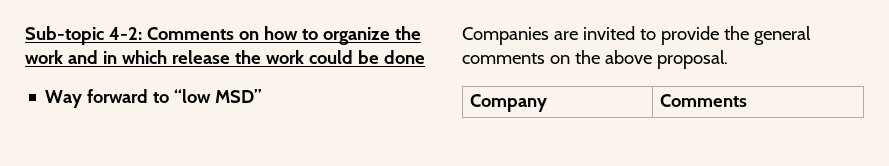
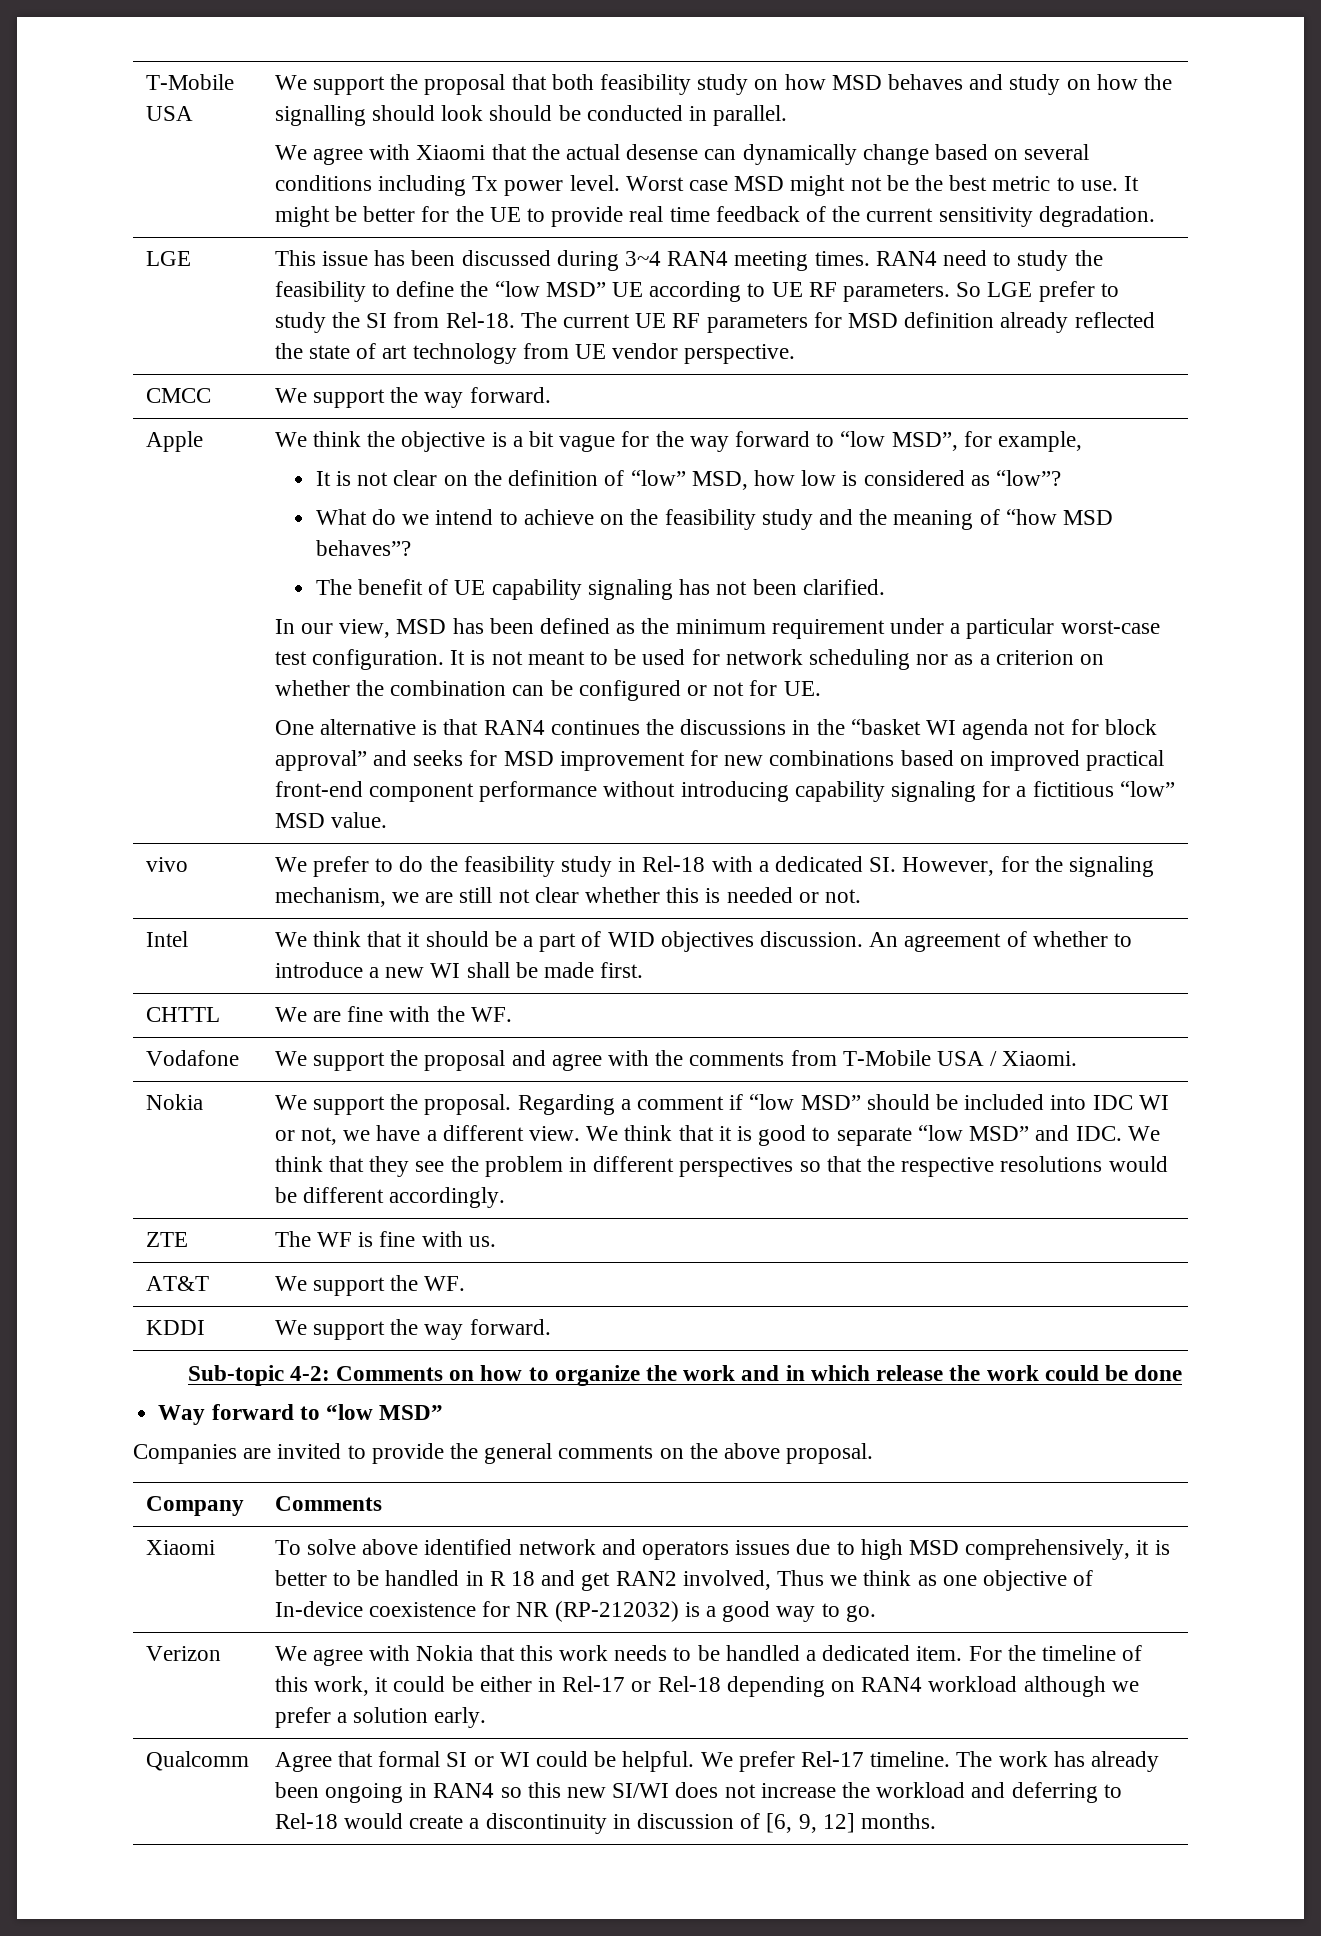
(25, 35) none -> [145,74,234,90] [145,106,193,121] [274,74,1173,95] [274,105,788,126] [274,144,1090,165] [274,175,1140,196] [274,206,1155,227] [145,251,191,266] [274,250,1103,271] [274,281,1119,302] [274,312,1155,333] [274,343,796,364] [145,388,211,403] [274,387,551,408] [145,431,203,452] [274,431,1083,452] [315,470,1061,490] [315,509,1113,530] [315,540,411,556] [315,579,885,600] [274,618,1160,639] [274,649,1105,670] [274,680,821,701] [274,719,1157,740] [274,750,1165,771] [274,781,1175,802] [274,812,387,828] [145,857,188,872] [274,856,1155,877] [274,887,862,907] [145,931,188,947] [274,931,1133,952] [274,962,644,978] [145,1007,220,1022] [274,1006,512,1022] [145,1050,239,1066] [274,1050,1078,1071] [145,1094,203,1110] [274,1094,1169,1115] [274,1125,1160,1146] [274,1156,1168,1177] [274,1187,506,1208] [145,1232,188,1247] [274,1231,496,1247] [145,1276,209,1291] [274,1275,466,1296] [145,1320,205,1335] [274,1319,551,1340] T-Mobile USA | We support the proposal that both feasibility study on how MSD behaves and study on how the signalling should look should be conducted in parallel. // We agree with Xiaomi that the actual desense can dynamically change based on several conditions including Tx power level. Worst case MSD might not be the best metric to use. It might be better for the UE to provide real time feedback of the current sensitivity degradation. // LGE | This issue has been discussed during 3~4 RAN4 meeting times. RAN4 need to study the feasibility to define the “low MSD” UE according to UE RF parameters. So LGE prefer to study the SI from Rel-18. The current UE RF parameters for MSD definition already reflected the state of art technology from UE vendor perspective. // CMCC | We support the way forward. // Apple | We think the objective is a bit vague for the way forward to “low MSD”, for example, // It is not clear on the definition of “low” MSD, how low is considered as “low”? // What do we intend to achieve on the feasibility study and the meaning of “how MSD behaves”? // The benefit of UE capability signaling has not been clarified. // In our view, MSD has been defined as the minimum requirement under a particular worst-case test configuration. It is not meant to be used for network scheduling nor as a criterion on whether the combination can be configured or not for UE. // One alternative is that RAN4 continues the discussions in the “basket WI agenda not for block approval” and seeks for MSD improvement for new combinations based on improved practical front-end component performance without introducing capability signaling for a fictitious “low” MSD value. // vivo | We prefer to do the feasibility study in Rel-18 with a dedicated SI. However, for the signaling mechanism, we are still not clear whether this is needed or not. // Intel | We think that it should be a part of WID objectives discussion. An agreement of whether to introduce a new WI shall be made first. // CHTTL | We are fine with the WF. // Vodafone | We support the proposal and agree with the comments from T-Mobile USA / Xiaomi. // Nokia | We support the proposal. Regarding a comment if “low MSD” should be included into IDC WI or not, we have a different view. We think that it is good to separate “low MSD” and IDC. We think that they see the problem in different perspectives so that the respective resolutions would be different accordingly. // ZTE | The WF is fine with us. // AT&T | We support the WF. // KDDI | We support the way forward. //
(747, 100) none -> [145,1540,215,1555] [274,1539,1170,1560] [274,1570,1094,1591] [274,1601,876,1622] [145,1646,221,1661] [274,1645,1143,1666] [274,1676,1139,1697] [274,1707,487,1728] [145,1751,249,1771] [274,1751,1160,1772] [274,1782,1122,1803] [274,1813,937,1834] // Xiaomi | To solve above identified network and operators issues due to high MSD comprehensively, it is better to be handled in R 18 and get RAN2 involved, Thus we think as one objective of In-device coexistence for NR (RP-212032) is a good way to go. // Verizon | We agree with Nokia that this work needs to be handled a dedicated item. For the timeline of this work, it could be either in Rel-17 or Rel-18 depending on RAN4 workload although we prefer a solution early. // Qualcomm | Agree that formal SI or WI could be helpful. We prefer Rel-17 timeline. The work has already been ongoing in RAN4 so this new SI/WI does not increase the workload and deferring to Rel-18 would create a discontinuity in discussion of [6, 9, 12] months.

